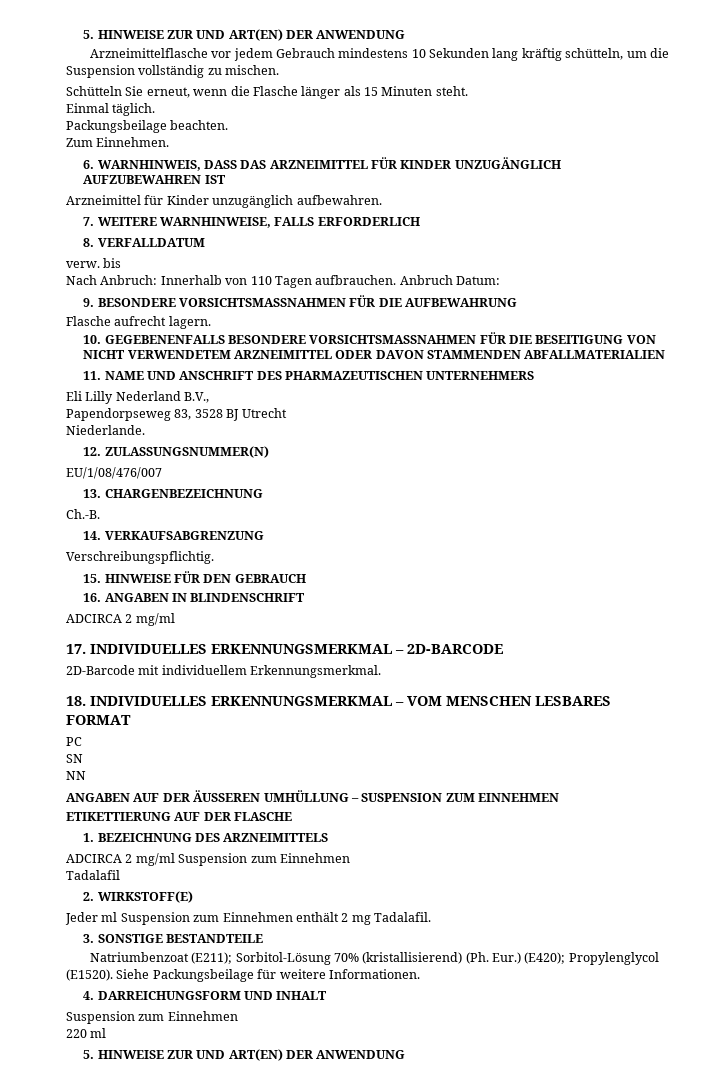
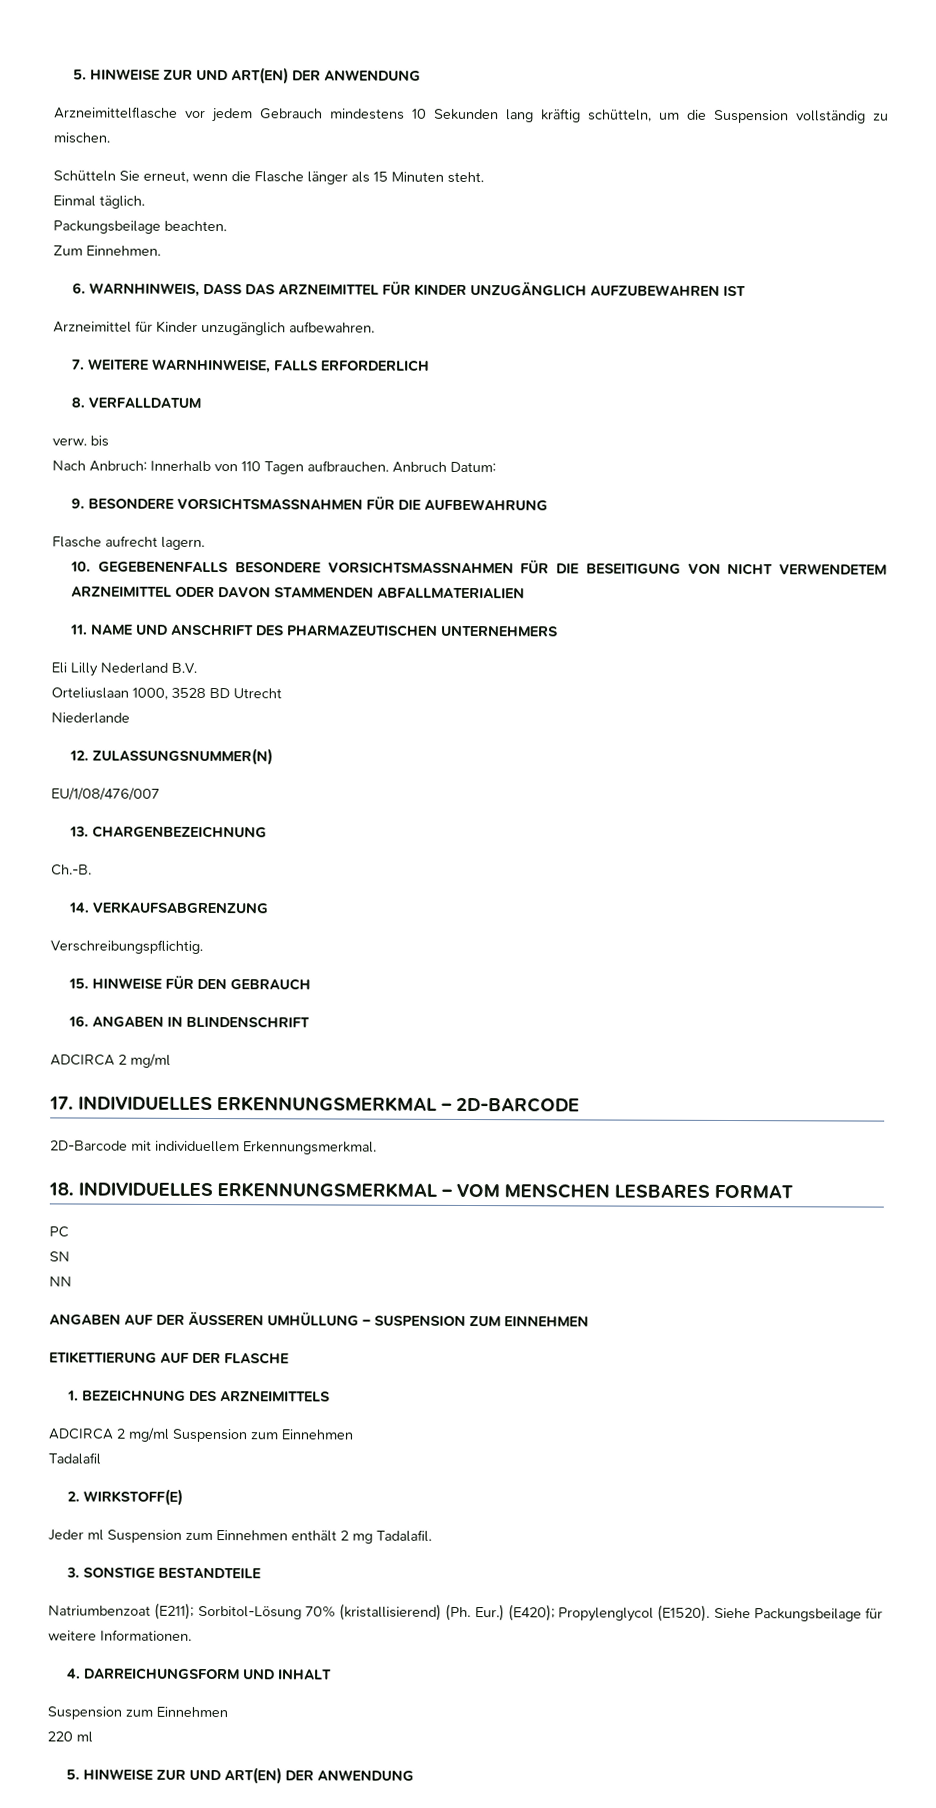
[184,392,210,403] [66,408,240,421] B.V., // Papendorpseweg 83, 3528 BJ -> [171,662,197,673] [51,687,230,700] B.V. // Orteliuslaan 1000, 3528 BD
[66,425,145,435] Niederlande. -> [51,712,130,724] Niederlande

